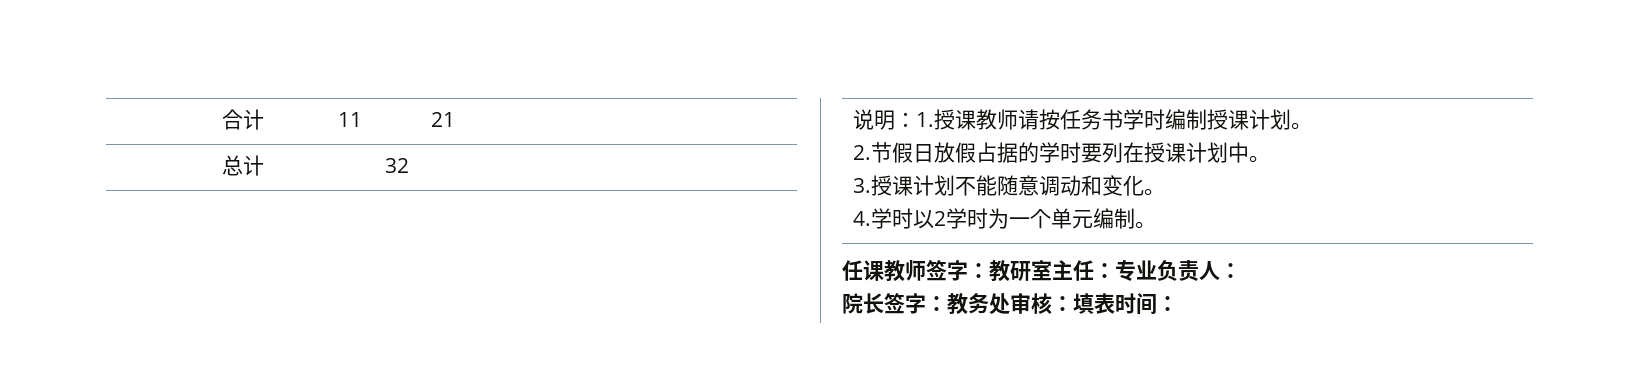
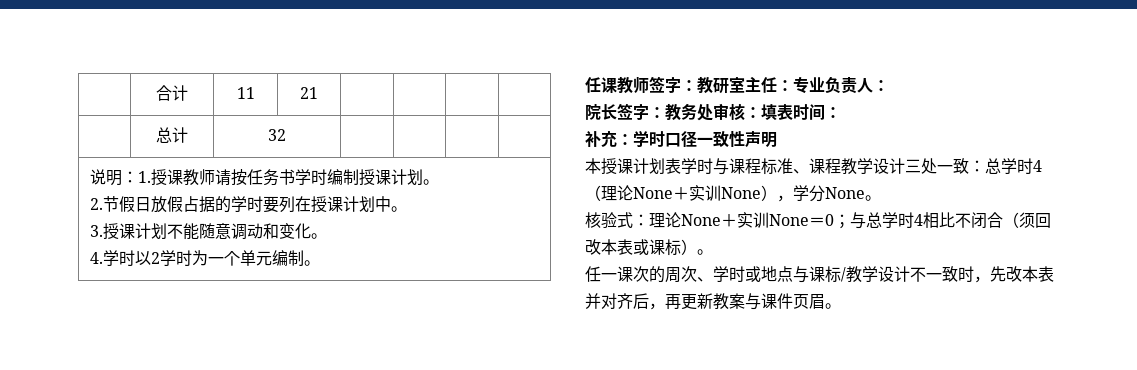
(1178, 303) none -> [585,130,777,148] [585,158,1042,175] [585,185,881,202] [585,212,1051,229] [585,239,713,256] [585,266,1054,283] [585,293,841,310] // 补充：学时口径一致性声明 // 本授课计划表学时与课程标准、课程教学设计三处一致：总学时4（理论None＋实训None），学分None。 // 核验式：理论None＋实训None＝0；与总学时4相比不闭合（须回改本表或课标）。 // 任一课次的周次、学时或地点与课标/教学设计不一致时，先改本表并对齐后，再更新教案与课件页眉。

